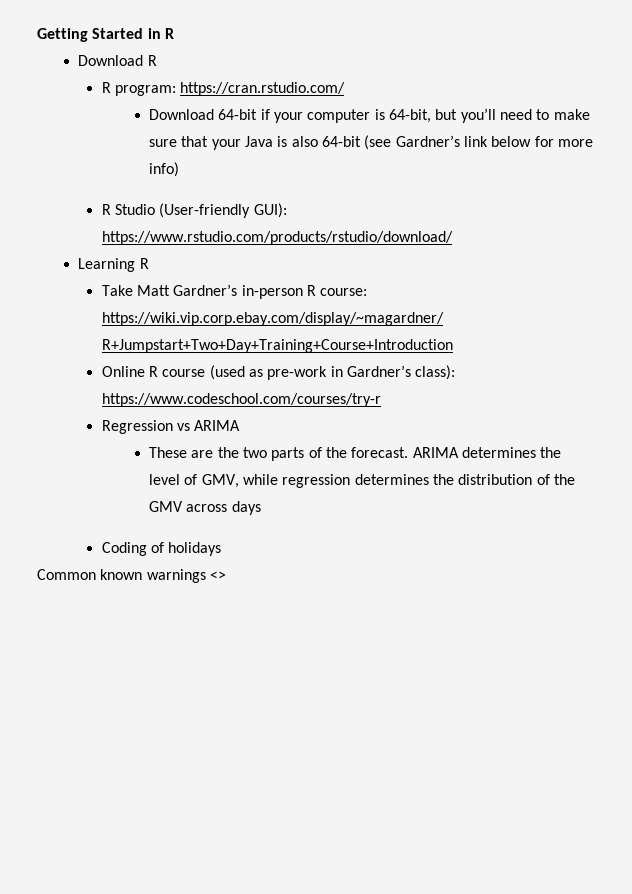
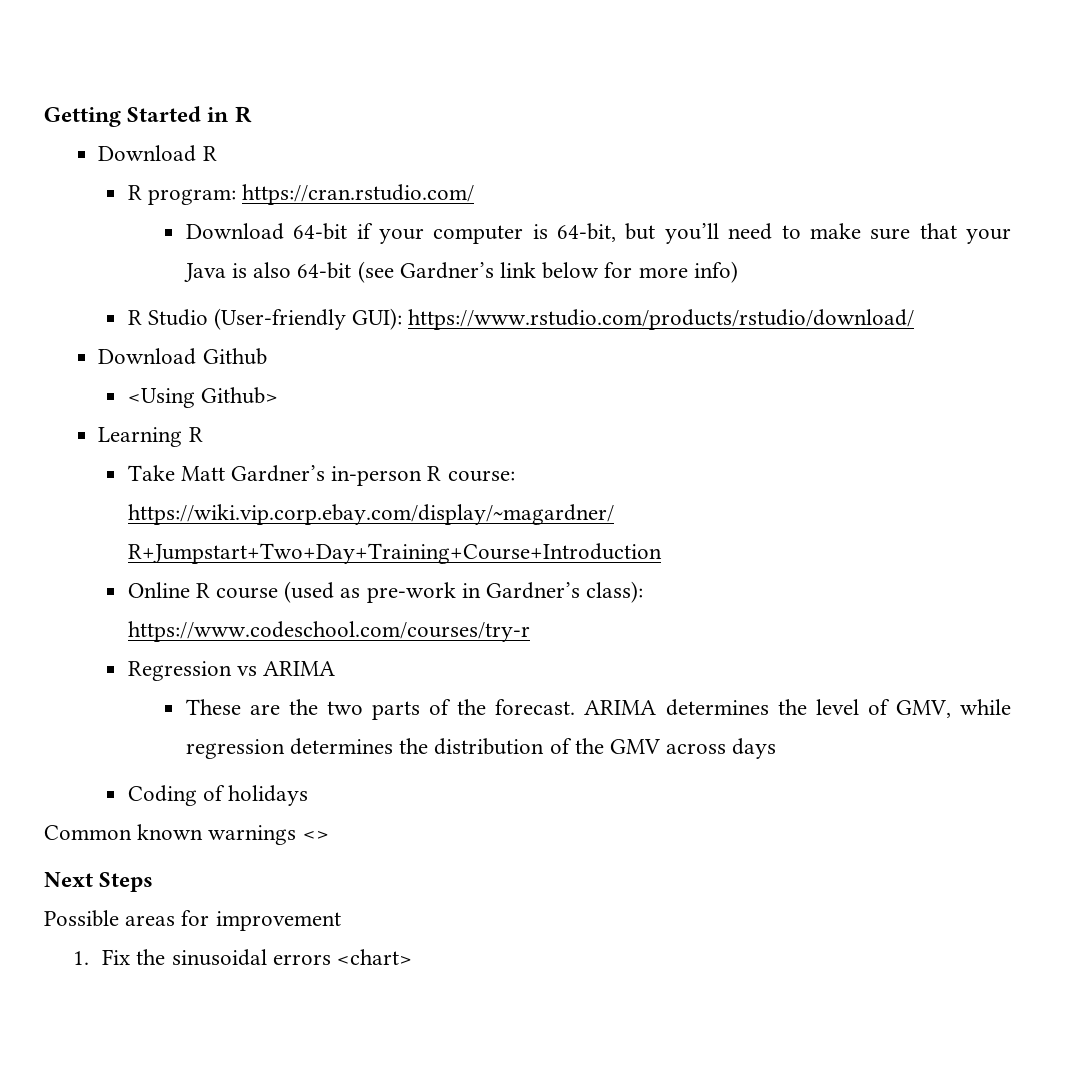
(453, 238) none -> [98,348,267,365] [127,387,278,408] // Download Github // <Using Github>
(226, 575) none -> [44,872,154,892] [44,910,341,931] [73,949,413,966] // Next Steps // Possible areas for improvement // 1. Fix the sinusoidal errors <chart>

